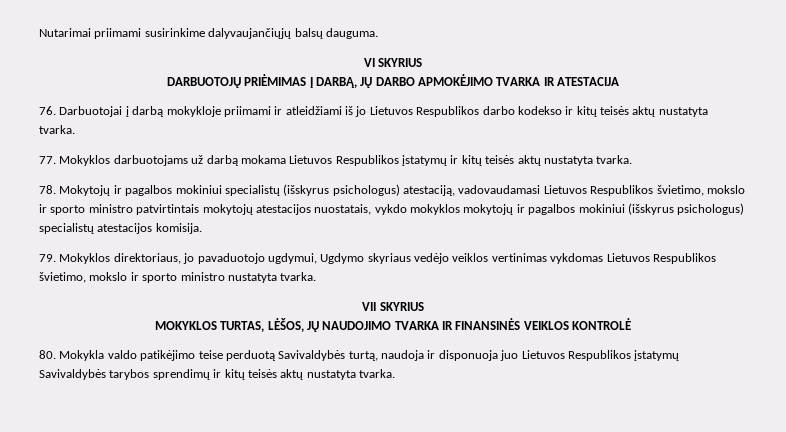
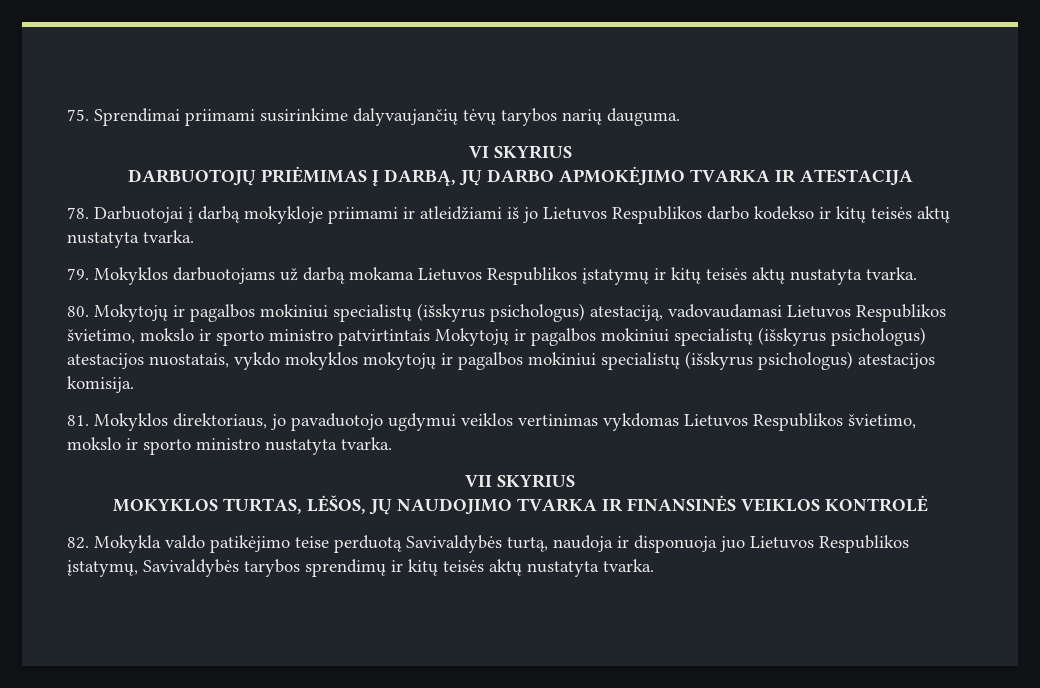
[39,28,323,39] Nutarimai priimami susirinkime dalyvaujančiųjų balsų -> [67,108,602,126] 75. Sprendimai priimami susirinkime dalyvaujančių tėvų tarybos narių
[39,106,56,115] 76. -> [67,207,89,219] 78.
[39,156,56,164] 77. -> [67,268,89,280] 79.
[39,185,56,194] 78. -> [67,306,89,317] 80.
[202,204,253,215] mokytojų -> [435,327,926,346] Mokytojų ir pagalbos mokiniui specialistų (išskyrus psichologus)
[627,203,745,215] [39,223,94,234] (išskyrus psichologus) specialistų -> [601,351,853,370] specialistų (išskyrus psichologus)
[39,254,56,262] 79. -> [67,415,89,426] 81.
[267,253,449,264] ugdymui, Ugdymo skyriaus vedėjo -> [388,413,456,431] ugdymui
[39,350,56,359] 80. -> [67,537,89,549] 82.
[634,350,680,361] įstatymų -> [67,560,138,577] įstatymų,

